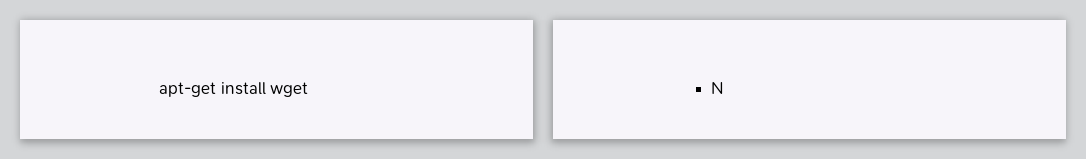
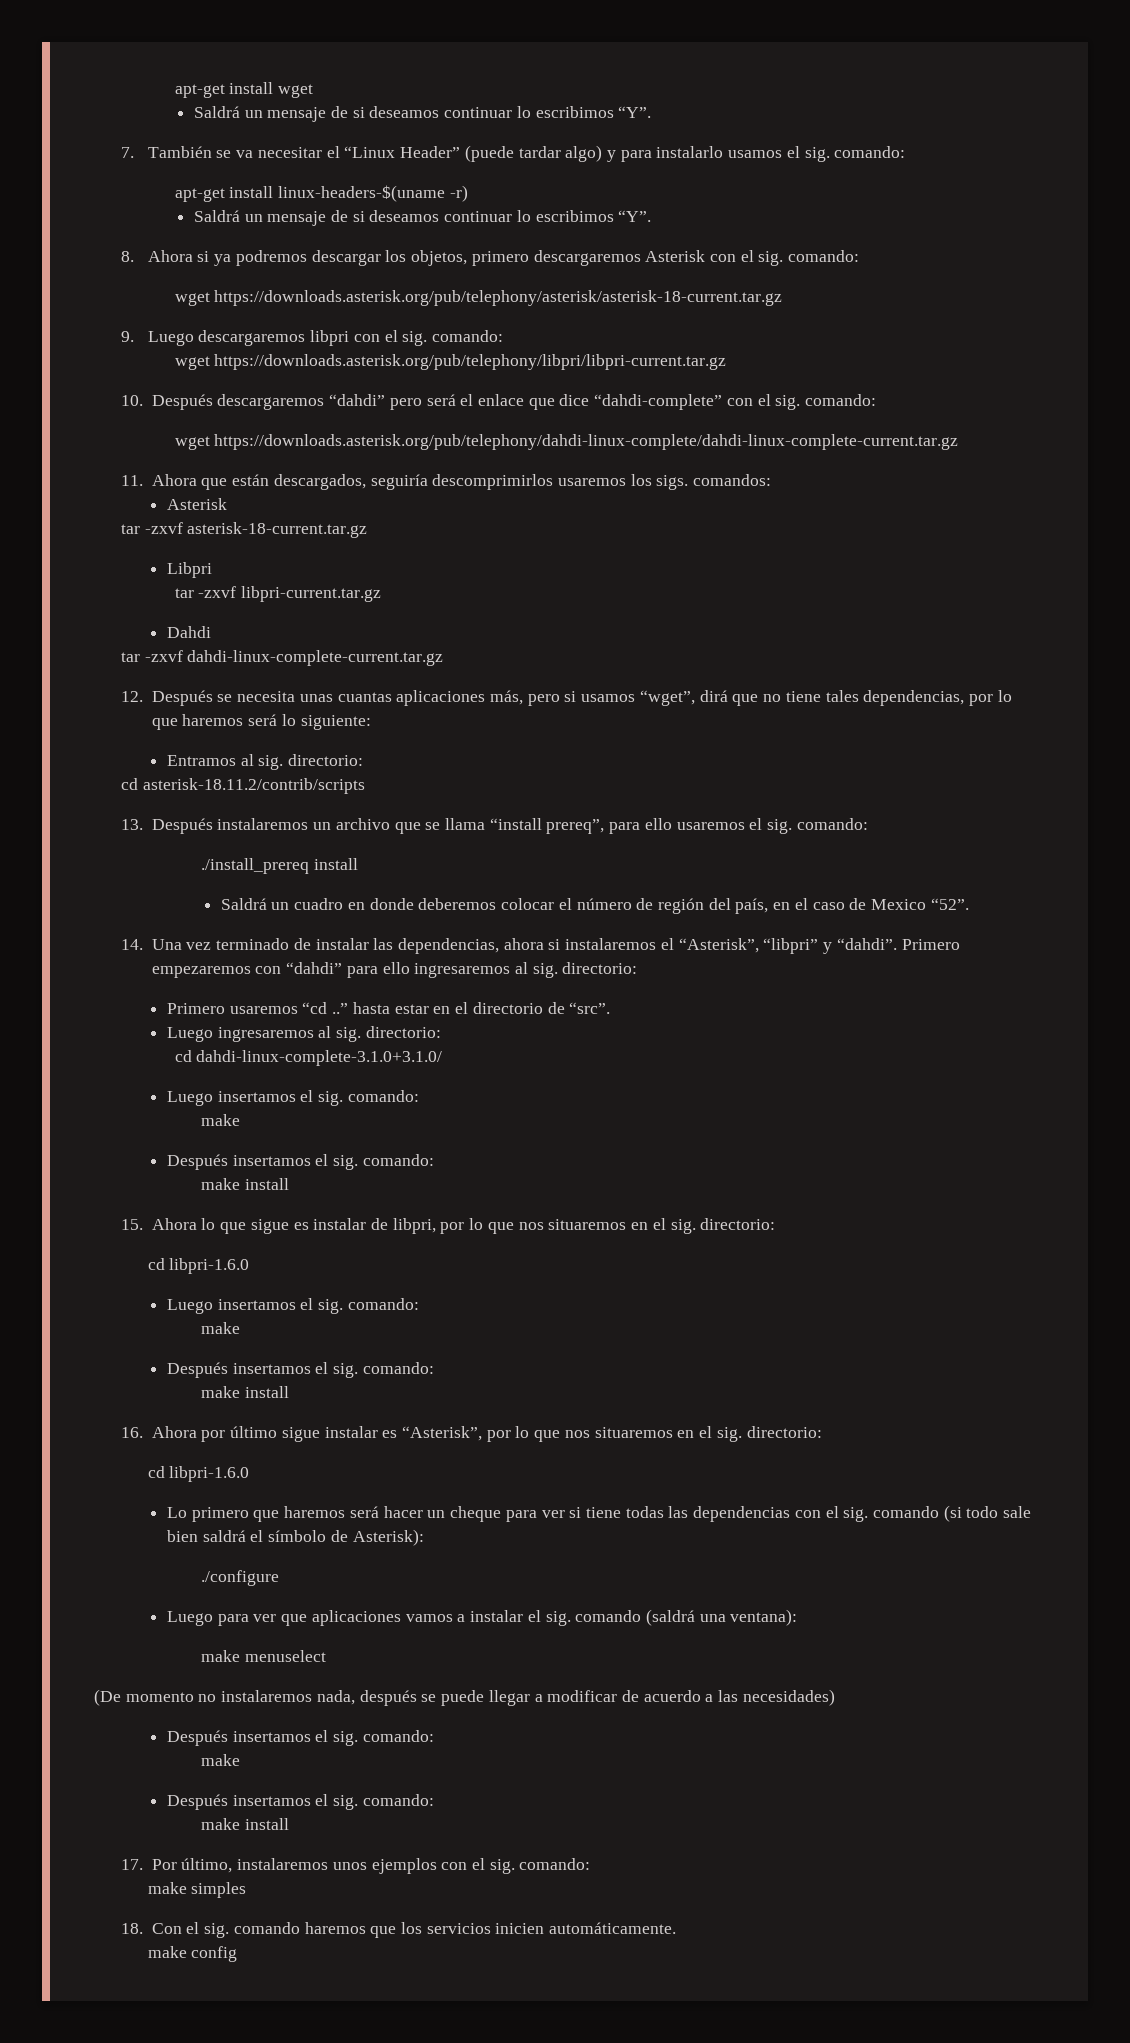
[710,82,724,94] N -> [193,106,652,122] [120,145,906,162] [174,185,468,202] [193,210,652,226] [120,250,860,266] [174,290,783,306] [120,330,504,346] [174,354,727,370] [120,394,877,410] [174,434,959,450] [120,474,772,490] [166,498,227,510] [120,522,368,538] [166,562,212,578] [174,586,382,602] [166,626,211,638] [120,650,444,666] [120,690,1012,706] [151,714,371,730] [166,754,364,770] [120,778,365,794] [120,818,868,834] [201,858,359,874] [220,898,969,914] [120,938,960,954] [151,962,638,978] [166,1002,611,1014] [166,1026,441,1042] [174,1050,443,1066] [166,1090,419,1106] [201,1114,241,1126] [166,1154,434,1170] [201,1178,290,1190] [120,1218,776,1234] [147,1258,250,1274] [166,1298,419,1314] [201,1322,241,1334] [166,1362,434,1378] [201,1386,290,1398] [120,1426,822,1442] [147,1466,250,1482] [166,1505,1032,1522] [166,1529,424,1546] [201,1570,280,1586] [166,1609,798,1626] [201,1650,327,1662] [94,1689,835,1706] [166,1730,434,1746] [201,1754,241,1766] [166,1794,434,1810] [201,1818,290,1830] [120,1858,591,1874] [147,1882,247,1898] [120,1922,677,1938] [147,1946,238,1962] Saldrá un mensaje de si deseamos continuar lo escribimos “Y”. // 7. También se va necesitar el “Linux Header” (puede tardar algo) y para instalarlo usamos el sig. comando: // apt-get install linux-headers-$(uname -r) // Saldrá un mensaje de si deseamos continuar lo escribimos “Y”. // 8. Ahora si ya podremos descargar los objetos, primero descargaremos Asterisk con el sig. comando: // wget https://downloads.asterisk.org/pub/telephony/asterisk/asterisk-18-current.tar.gz // 9. Luego descargaremos libpri con el sig. comando: // wget https://downloads.asterisk.org/pub/telephony/libpri/libpri-current.tar.gz // 10. Después descargaremos “dahdi” pero será el enlace que dice “dahdi-complete” con el sig. comando: // wget https://downloads.asterisk.org/pub/telephony/dahdi-linux-complete/dahdi-linux-complete-current.tar.gz // 11. Ahora que están descargados, seguiría descomprimirlos usaremos los sigs. comandos: // Asterisk // tar -zxvf asterisk-18-current.tar.gz // Libpri // tar -zxvf libpri-current.tar.gz // Dahdi // tar -zxvf dahdi-linux-complete-current.tar.gz // 12. Después se necesita unas cuantas aplicaciones más, pero si usamos “wget”, dirá que no tiene tales dependencias, por lo que haremos será lo siguiente: // Entramos al sig. directorio: // cd asterisk-18.11.2/contrib/scripts // 13. Después instalaremos un archivo que se llama “install prereq”, para ello usaremos el sig. comando: // ./install_prereq install // Saldrá un cuadro en donde deberemos colocar el número de región del país, en el caso de Mexico “52”. // 14. Una vez terminado de instalar las dependencias, ahora si instalaremos el “Asterisk”, “libpri” y “dahdi”. Primero empezaremos con “dahdi” para ello ingresaremos al sig. directorio: // Primero usaremos “cd ..” hasta estar en el directorio de “src”. // Luego ingresaremos al sig. directorio: // cd dahdi-linux-complete-3.1.0+3.1.0/ // Luego insertamos el sig. comando: // make // Después insertamos el sig. comando: // make install // 15. Ahora lo que sigue es instalar de libpri, por lo que nos situaremos en el sig. directorio: // cd libpri-1.6.0 // Luego insertamos el sig. comando: // make // Después insertamos el sig. comando: // make install // 16. Ahora por último sigue instalar es “Asterisk”, por lo que nos situaremos en el sig. directorio: // cd libpri-1.6.0 // Lo primero que haremos será hacer un cheque para ver si tiene todas las dependencias con el sig. comando (si todo sale bien saldrá el símbolo de Asterisk): // ./configure // Luego para ver que aplicaciones vamos a instalar el sig. comando (saldrá una ventana): // make menuselect // (De momento no instalaremos nada, después se puede llegar a modificar de acuerdo a las necesidades) // Después insertamos el sig. comando: // make // Después insertamos el sig. comando: // make install // 17. Por último, instalaremos unos ejemplos con el sig. comando: // make simples // 18. Con el sig. comando haremos que los servicios inicien automáticamente. // make config

